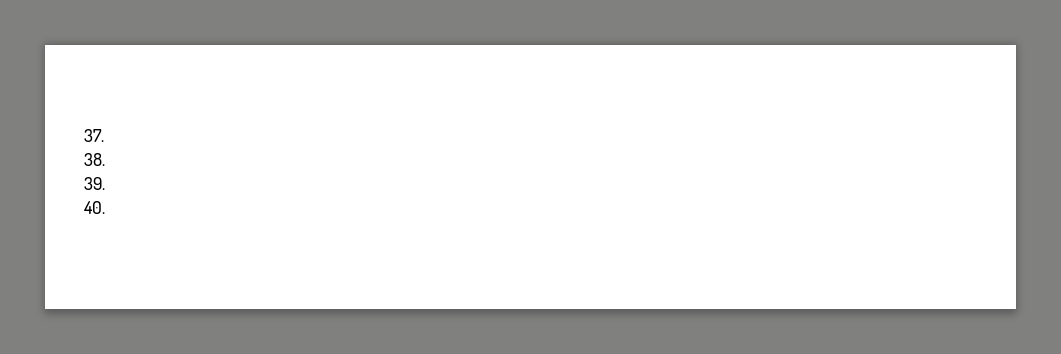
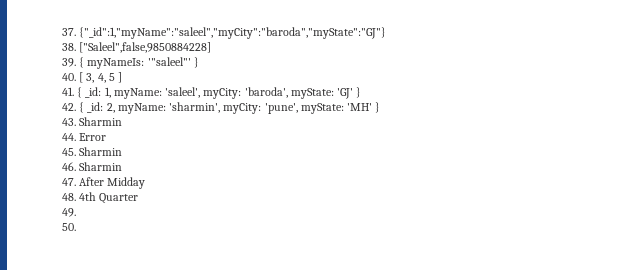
(104, 135) none -> [79,27,387,39] {"_id":1,"myName":"saleel","myCity":"baroda","myState":"GJ"}
(105, 159) none -> [79,42,212,53] ["Saleel",false,9850884228]
[84,201,105,214] // 40. -> [79,57,199,69] [62,72,123,83] [62,87,362,99] [62,102,381,114] [62,117,123,126] [62,133,107,141] [62,147,123,156] [62,162,123,171] [62,177,146,189] [62,192,139,204] [62,208,76,217] [62,223,76,231] { myNameIs: '"saleel"' } // 40. [ 3, 4, 5 ] // 41. { _id: 1, myName: 'saleel', myCity: 'baroda', myState: 'GJ' } // 42. { _id: 2, myName: 'sharmin', myCity: 'pune', myState: 'MH' } // 43. Sharmin // 44. Error // 45. Sharmin // 46. Sharmin // 47. After Midday // 48. 4th Quarter // 49. // 50.

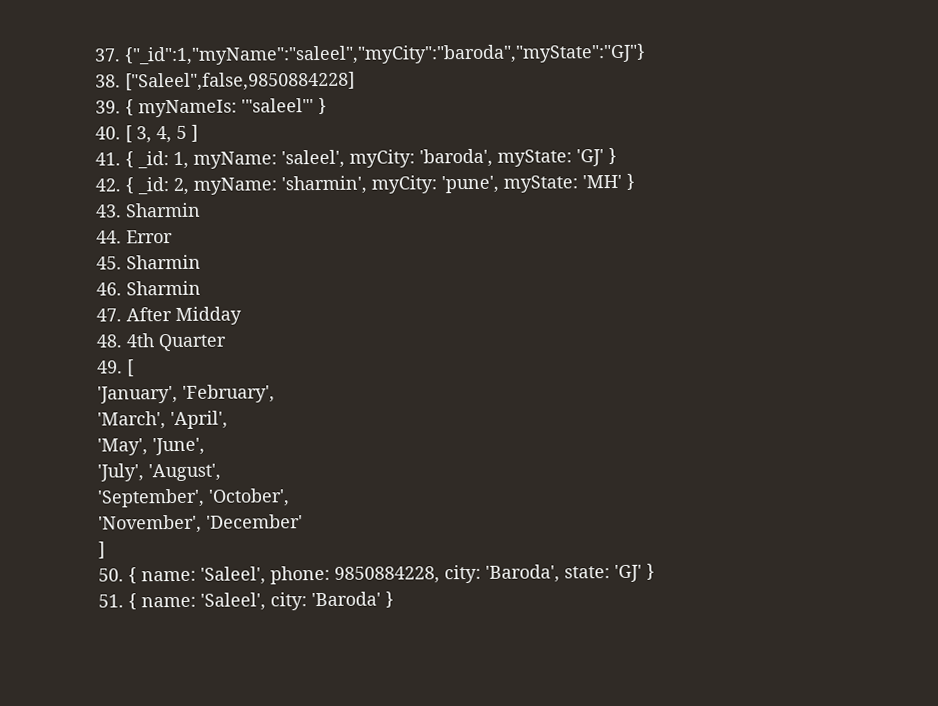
[62,223,76,231] // 50. -> [127,359,134,377] [97,384,275,404] [97,410,228,430] [97,437,205,456] [97,463,221,482] [97,488,290,508] [98,514,303,534] [98,541,105,559] [98,563,655,585] [98,591,394,611] [ // 'January', 'February', // 'March', 'April', // 'May', 'June', // 'July', 'August', // 'September', 'October', // 'November', 'December' // ] // 50. { name: 'Saleel', phone: 9850884228, city: 'Baroda', state: 'GJ' } // 51. { name: 'Saleel', city: 'Baroda' }

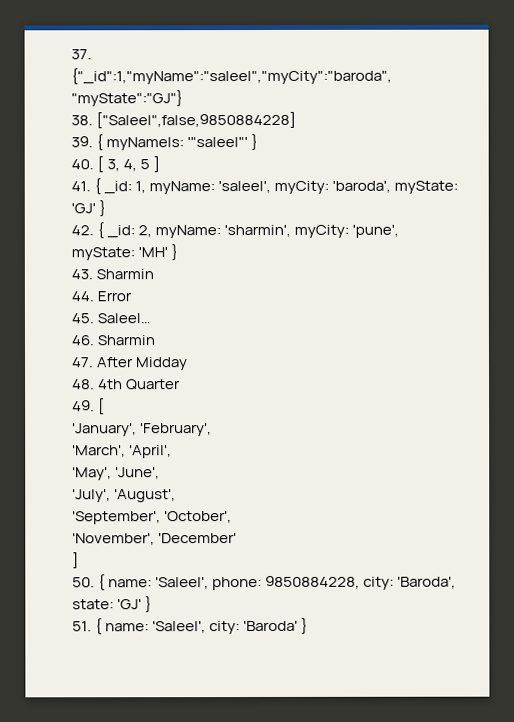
[126,254,201,270] Sharmin -> [97,313,151,324] Saleel…

